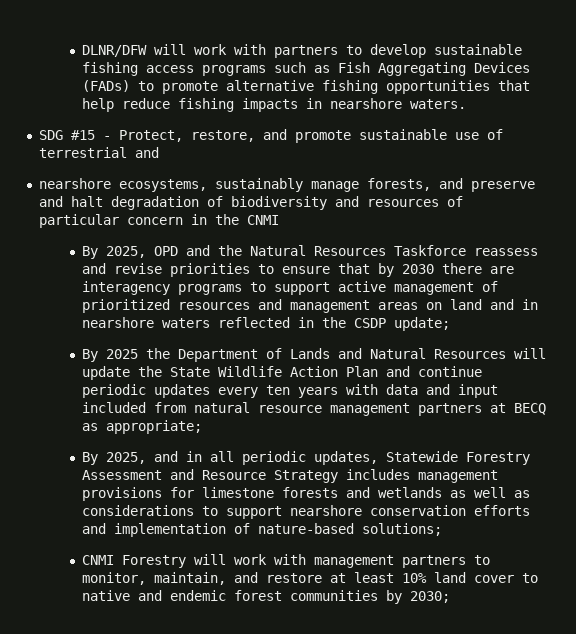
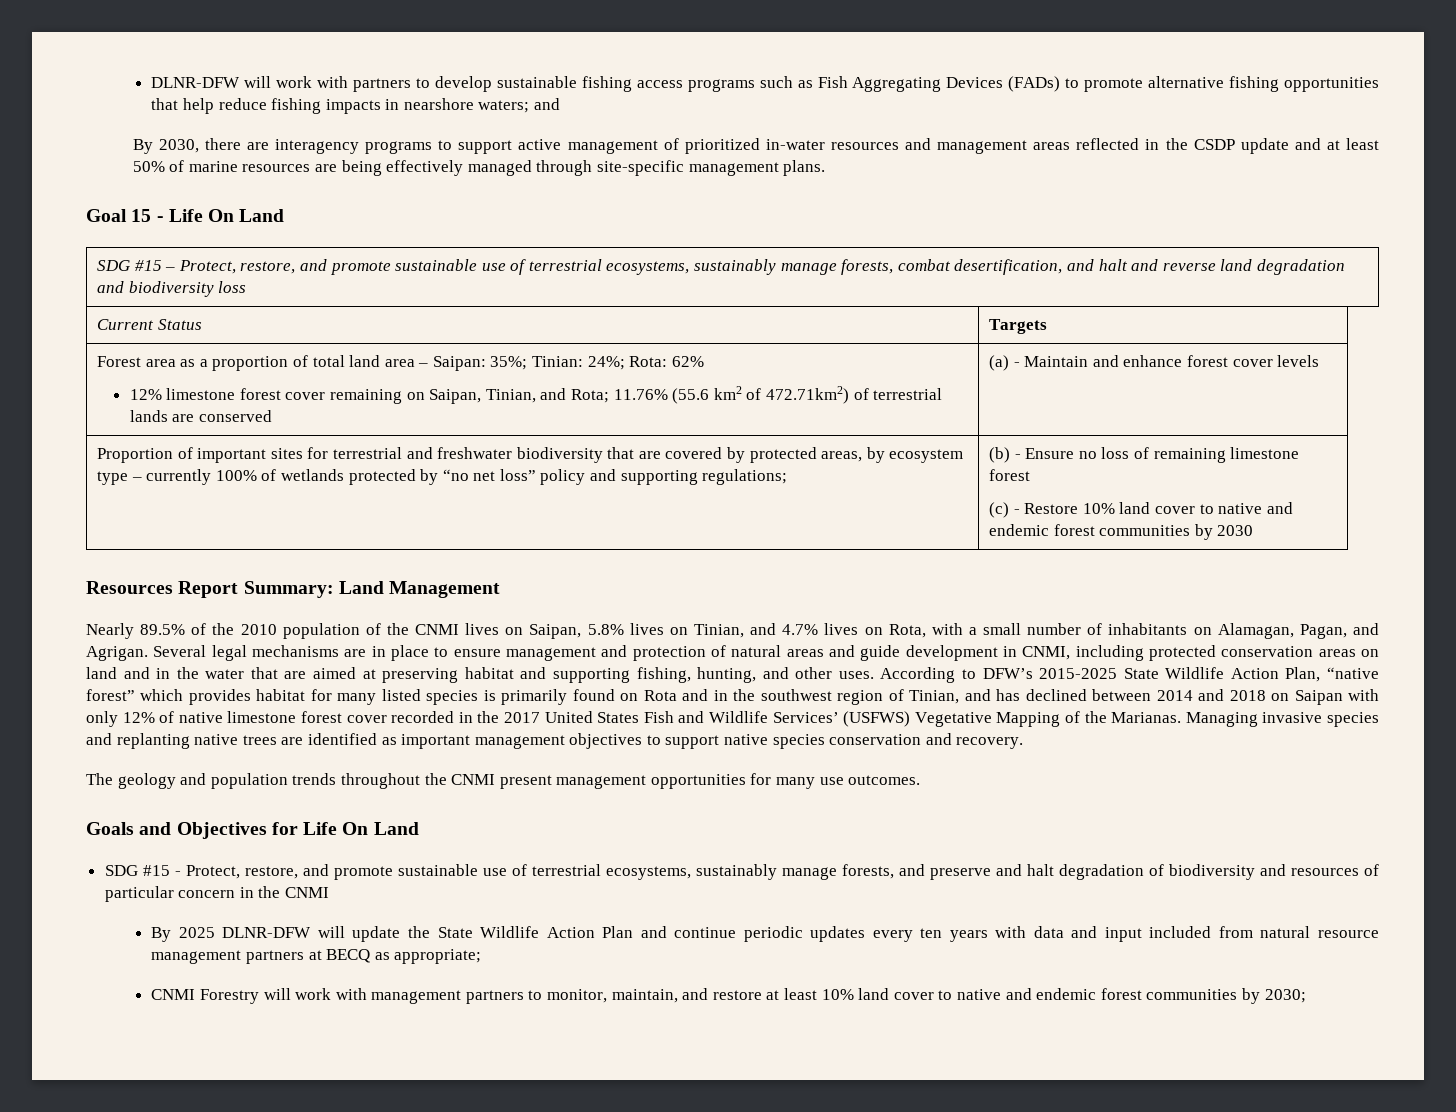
[81,45,147,57] DLNR/DFW -> [151,77,241,88] DLNR-DFW
[409,99,466,109] waters. -> [478,98,561,113] [132,138,1379,154] [132,160,826,176] [86,209,285,222] [96,259,1345,275] [96,281,247,297] [96,319,202,330] [988,319,1047,334] [96,355,704,371] [129,386,943,404] [129,410,272,422] [988,355,1320,371] [96,447,964,463] [96,469,788,485] [988,447,1300,463] [988,469,1030,481] [988,502,1293,518] [988,524,1254,540] [86,581,501,598] [86,623,1380,639] [86,645,1379,661] [86,667,1380,683] [86,689,1379,705] [86,711,1379,727] [86,733,1024,749] [86,773,921,789] [86,822,419,839] waters; and // By 2030, there are interagency programs to support active management of prioritized in-water resources and management areas reflected in the CSDP update and at least 50% of marine resources are being effectively managed through site-specific management plans. // Goal 15 - Life On Land // SDG #15 – Protect, restore, and promote sustainable use of terrestrial ecosystems, sustainably manage forests, combat desertification, and halt and reverse land degradation and biodiversity loss // Current Status | Targets // Forest area as a proportion of total land area – Saipan: 35%; Tinian: 24%; Rota: 62% // 12% limestone forest cover remaining on Saipan, Tinian, and Rota; 11.76% (55.6 km2 of 472.71km2) of terrestrial lands are conserved | (a) - Maintain and enhance forest cover levels // Proportion of important sites for terrestrial and freshwater biodiversity that are covered by protected areas, by ecosystem type – currently 100% of wetlands protected by “no net loss” policy and supporting regulations; | (b) - Ensure no loss of remaining limestone forest // (c) - Restore 10% land cover to native and endemic forest communities by 2030 // Resources Report Summary: Land Management // Nearly 89.5% of the 2010 population of the CNMI lives on Saipan, 5.8% lives on Tinian, and 4.7% lives on Rota, with a small number of inhabitants on Alamagan, Pagan, and Agrigan. Several legal mechanisms are in place to ensure management and protection of natural areas and guide development in CNMI, including protected conservation areas on land and in the water that are aimed at preserving habitat and supporting fishing, hunting, and other uses. According to DFW’s 2015-2025 State Wildlife Action Plan, “native forest” which provides habitat for many listed species is primarily found on Rota and in the southwest region of Tinian, and has declined between 2014 and 2018 on Saipan with only 12% of native limestone forest cover recorded in the 2017 United States Fish and Wildlife Services’ (USFWS) Vegetative Mapping of the Marianas. Managing invasive species and replanting native trees are identified as important management objectives to support native species conservation and recovery. // The geology and population trends throughout the CNMI present management opportunities for many use outcomes. // Goals and Objectives for Life On Land
[134,147,159,158] [38,178,111,189] and // nearshore -> (601, 870) none
[105,245,538,258] [81,263,514,277] [81,281,498,295] [81,299,538,313] [81,317,450,331] [81,348,506,362] 2025, OPD and the Natural Resources Taskforce reassess and revise priorities to ensure that by 2030 there are interagency programs to support active management of prioritized resources and management areas on land and in nearshore waters reflected in the CSDP update; // By 2025 the Department of Lands and Natural Resources -> [178,927,312,938] 2025 DLNR-DFW
[81,451,530,465] [81,469,498,483] [81,487,530,501] [81,505,530,519] [81,523,442,537] // By 2025, and in all periodic updates, Statewide Forestry Assessment and Resource Strategy includes management provisions for limestone forests and wetlands as well as considerations to support nearshore conservation efforts and implementation of nature-based solutions; -> (482, 956) none

